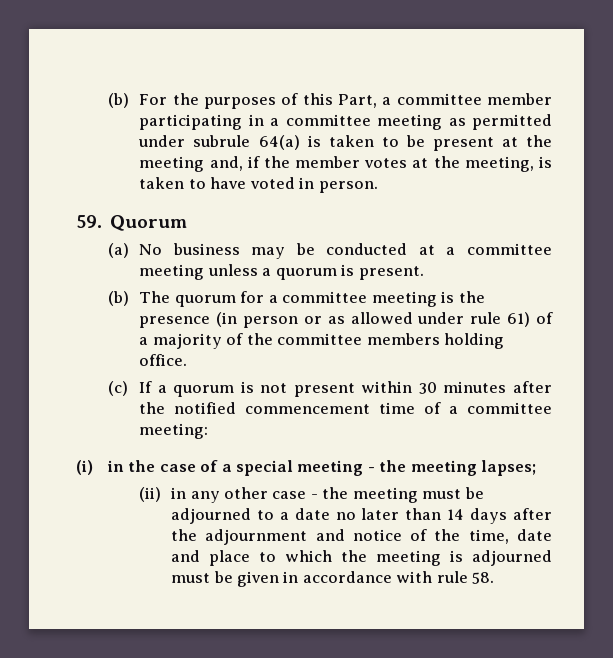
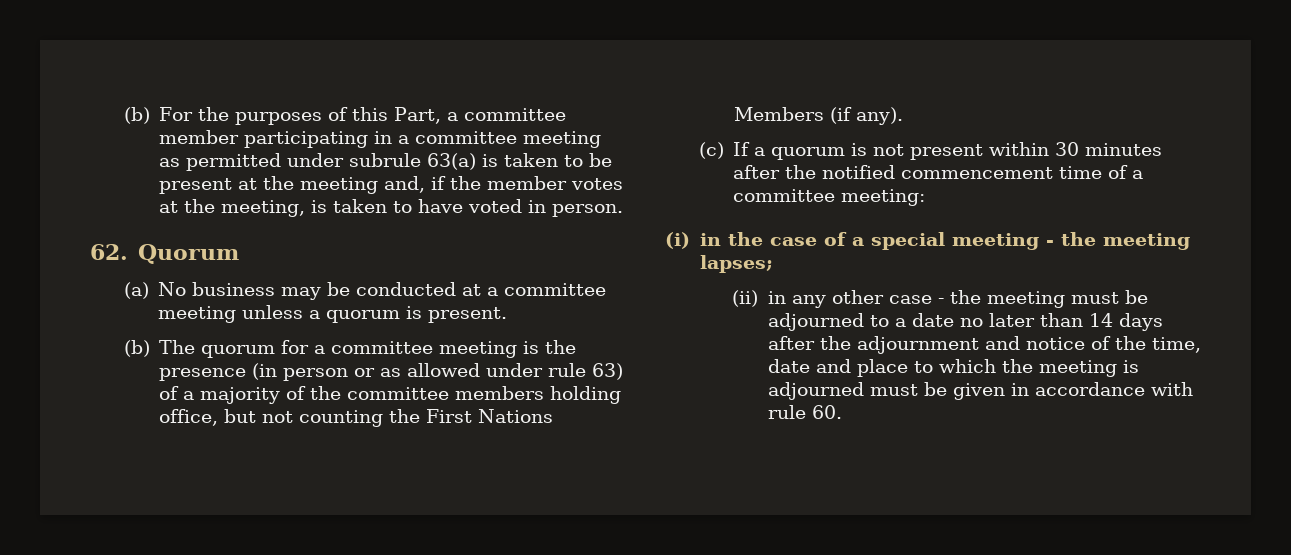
[258,135,300,150] 64(a) -> [427,153,477,170] 63(a)
[76,215,102,228] 59. -> [90,244,128,260] 62.
[507,312,531,327] 61) -> [592,363,624,380] 63)
[139,354,188,366] office. -> [159,409,554,427] [734,107,904,125] office, but not counting the First Nations Members (if any).
[472,572,495,584] 58. -> [811,405,842,419] 60.

